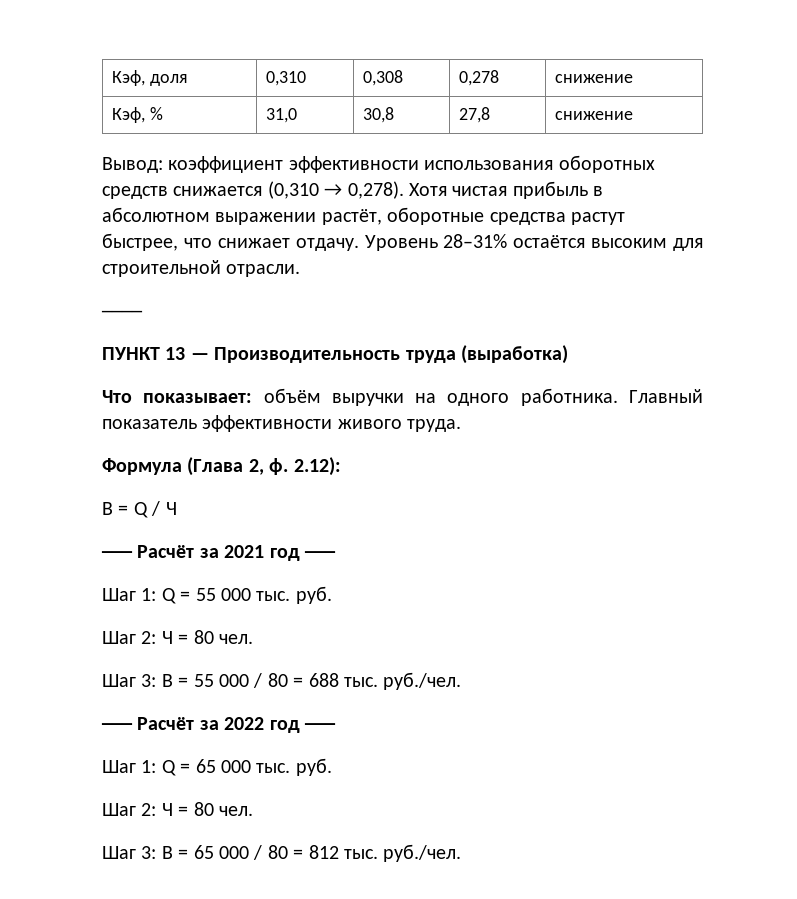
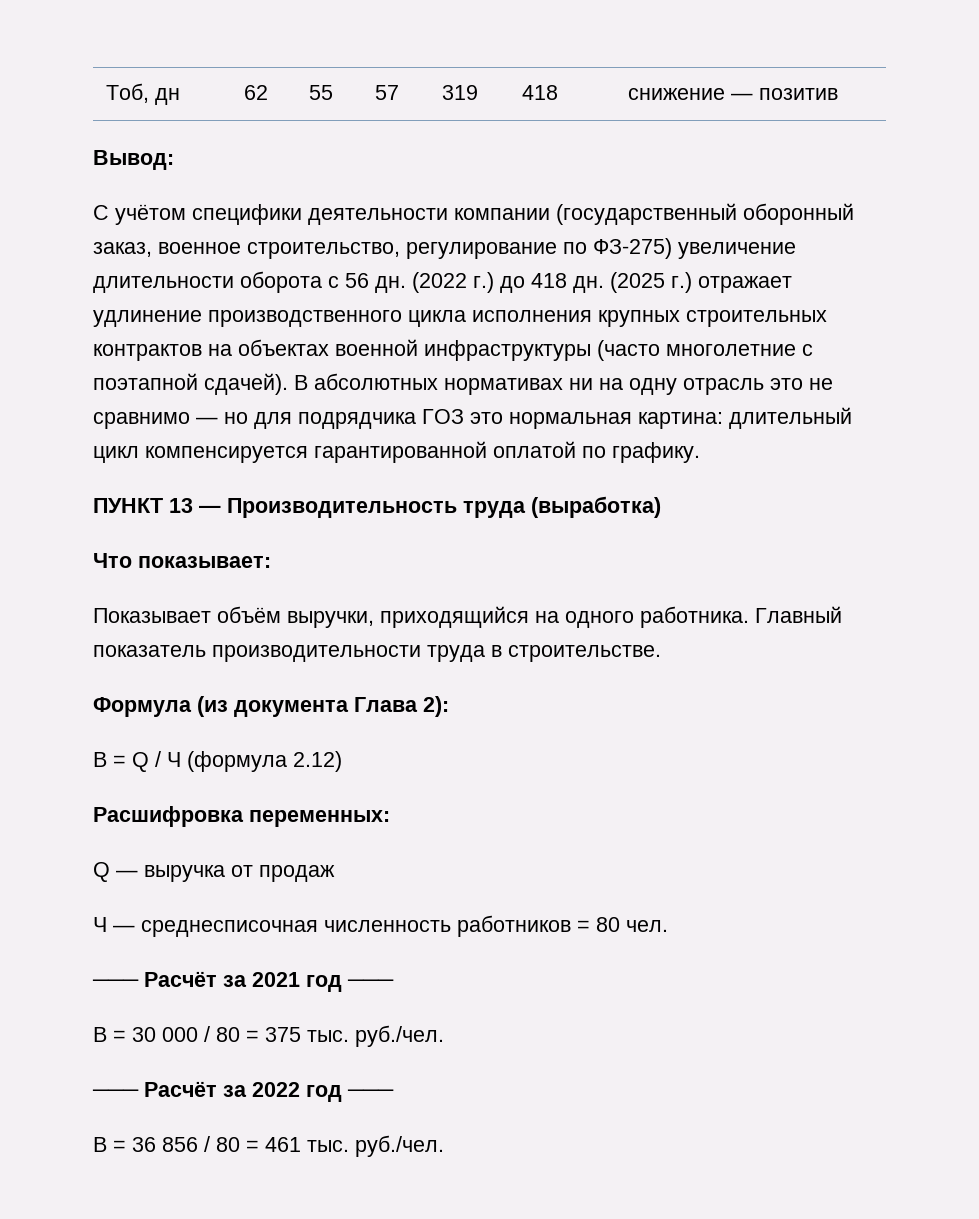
[112,70,189,86] [266,71,307,86] [363,70,404,86] [459,70,500,86] [555,74,634,83] [112,107,164,123] [266,108,298,123] [363,107,395,123] [459,107,491,123] [555,111,634,120] [102,155,655,173] [102,181,604,199] [102,207,625,225] [102,233,703,251] [102,260,301,277] [101,310,143,317] Кэф, доля | 0,310 | 0,308 | 0,278 | снижение // Кэф, % | 31,0 | 30,8 | 27,8 | снижение // Вывод: коэффициент эффективности использования оборотных средств снижается (0,310 → 0,278). Хотя чистая прибыль в абсолютном выражении растёт, оборотные средства растут быстрее, что снижает отдачу. Уровень 28–31% остаётся высоким для строительной отрасли. // ──── -> [106,83,181,105] [244,85,268,100] [309,85,333,100] [374,85,399,100] [441,85,478,100] [521,85,558,100] [627,88,838,100] [93,150,174,170] [93,203,854,225] [93,238,796,259] [93,271,792,293] [93,310,827,327] [93,339,813,361] [93,373,833,395] [93,407,852,429] [93,441,700,463] Тоб, дн | 62 | 55 | 57 | 319 | 418 | снижение — позитив // Вывод: // С учётом специфики деятельности компании (государственный оборонный заказ, военное строительство, регулирование по ФЗ-275) увеличение длительности оборота с 56 дн. (2022 г.) до 418 дн. (2025 г.) отражает удлинение производственного цикла исполнения крупных строительных контрактов на объектах военной инфраструктуры (часто многолетние с поэтапной сдачей). В абсолютных нормативах ни на одну отрасль это не сравнимо — но для подрядчика ГОЗ это нормальная картина: длительный цикл компенсируется гарантированной оплатой по графику.
[263,388,404,406] объём выручки -> [93,606,529,628] // Показывает объём выручки, приходящийся
[202,415,462,432] [102,457,341,476] эффективности живого труда. // Формула (Глава 2, ф. 2.12): -> [212,645,661,662] [93,696,449,717] производительности труда в строительстве. // Формула (из документа Глава 2):
(177, 508) none -> [187,751,342,772] [93,806,390,827] [93,862,335,882] [93,915,668,937] (формула 2.12) // Расшифровка переменных: // Q — выручка от продаж // Ч — среднесписочная численность работников = 80 чел.
[102,586,332,604] [102,630,253,644] [102,673,339,688] Шаг 1: Q = 55 000 тыс. руб. // Шаг 2: Ч = 80 чел. // Шаг 3: В = 55 000 / 80 = 688 -> [93,1026,301,1042] В = 30 000 / 80 = 375
[102,758,332,776] [102,802,253,816] [102,845,339,860] Шаг 1: Q = 65 000 тыс. руб. // Шаг 2: Ч = 80 чел. // Шаг 3: В = 65 000 / 80 = 812 -> [93,1136,301,1152] В = 36 856 / 80 = 461

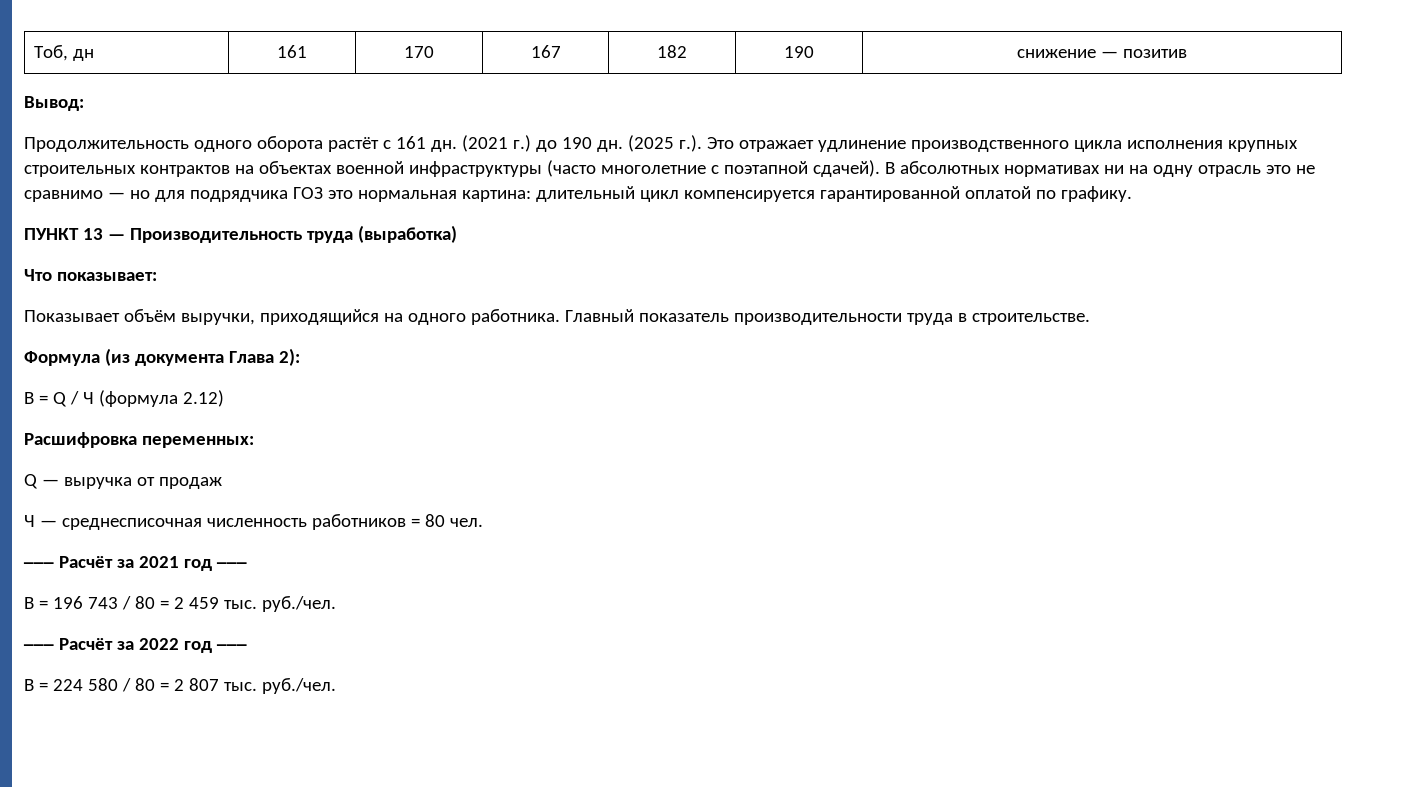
[244,85,268,100] [309,85,333,100] [374,85,399,100] [441,85,478,100] [521,85,558,100] 62 | 55 | 57 | 319 | 418 -> [277,45,307,58] [404,46,434,58] [530,45,561,58] [657,45,687,58] [784,46,814,58] 161 | 170 | 167 | 182 | 190
[93,203,854,225] [93,238,796,259] [93,271,467,293] С учётом специфики деятельности компании (государственный оборонный заказ, военное строительство, регулирование по ФЗ-275) увеличение длительности оборота с 56 дн. (2022 -> [24,135,508,152] Продолжительность одного оборота растёт с 161 дн. (2021
[531,273,567,288] 418 -> [561,137,592,149] 190
[671,272,692,293] г.) -> [678,135,734,152] г.). Это
[132,1026,301,1042] 30 000 / 80 = 375 -> [52,596,219,610] 196 743 / 80 = 2 459
[132,1136,301,1152] 36 856 / 80 = 461 -> [52,678,219,692] 224 580 / 80 = 2 807

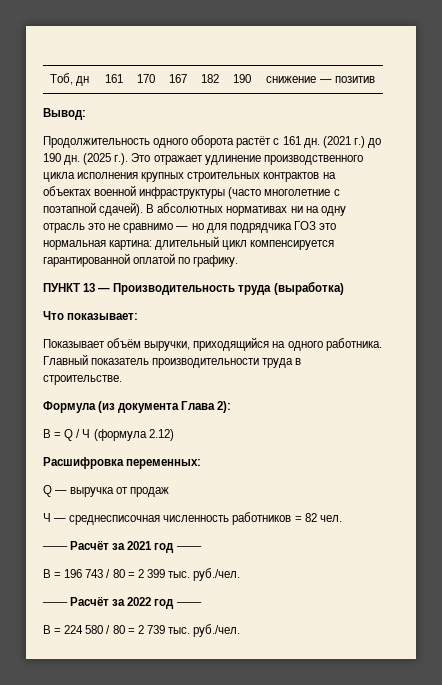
[424,514,445,527] 80 -> [304,513,317,522] 82
[188,597,219,609] 459 -> [146,569,165,578] 399
[188,678,219,691] 807 -> [146,625,165,634] 739

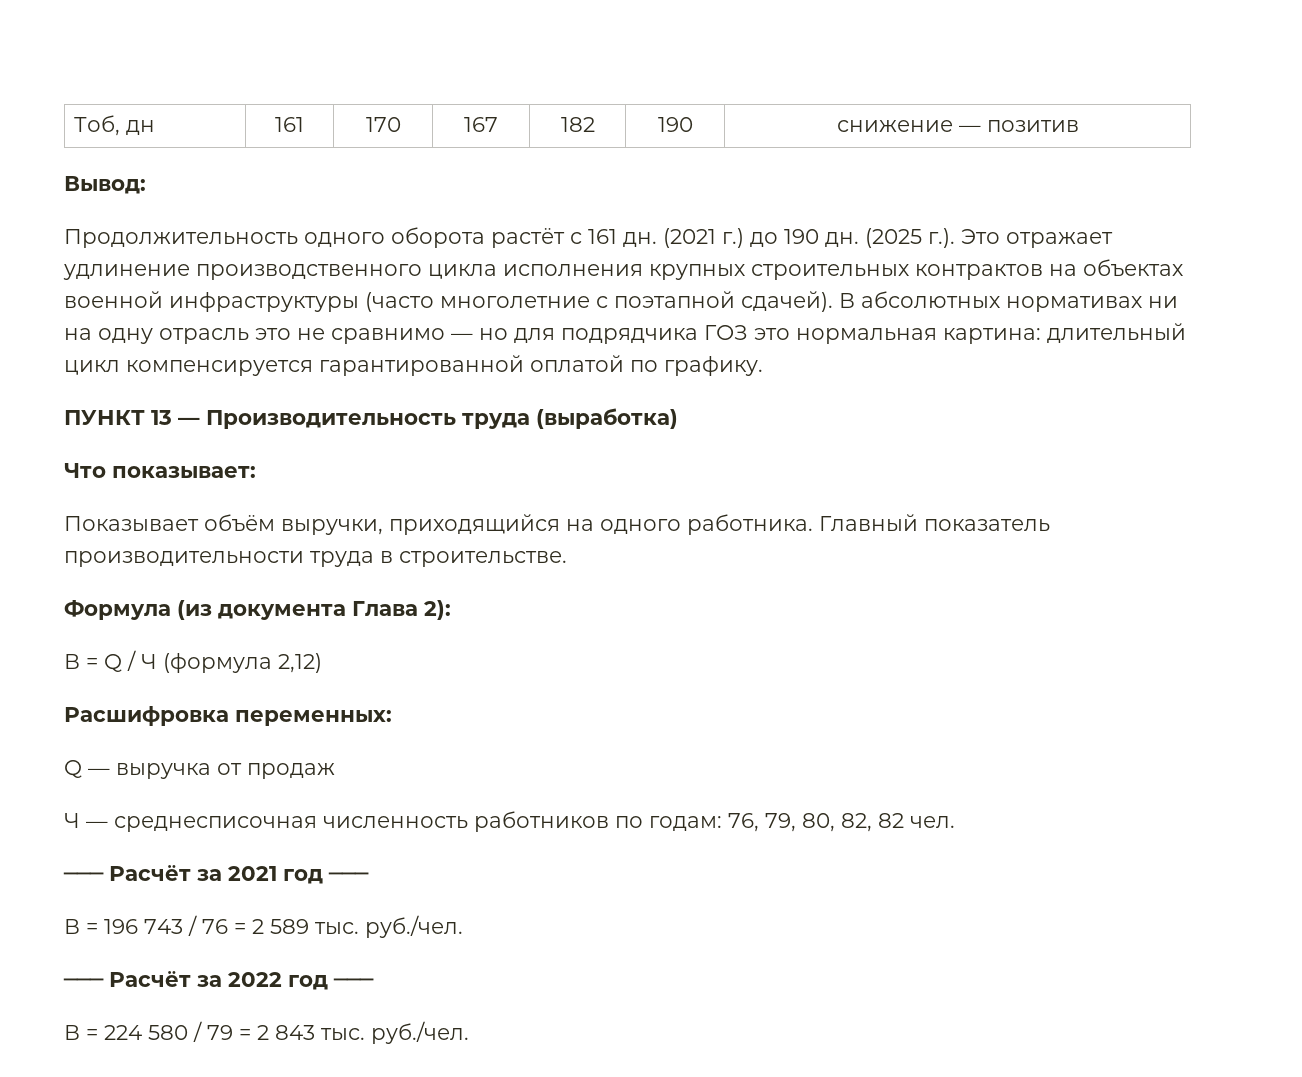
[148,429,174,441] 2.12) -> [278,653,322,673] 2,12)
[294,516,302,522] = -> [615,813,872,832] по годам: 76, 79, 80, 82,
[112,569,165,578] 80 = 2 399 -> [202,919,309,934] 76 = 2 589
[112,625,165,634] 80 = 2 739 -> [207,1025,315,1040] 79 = 2 843

